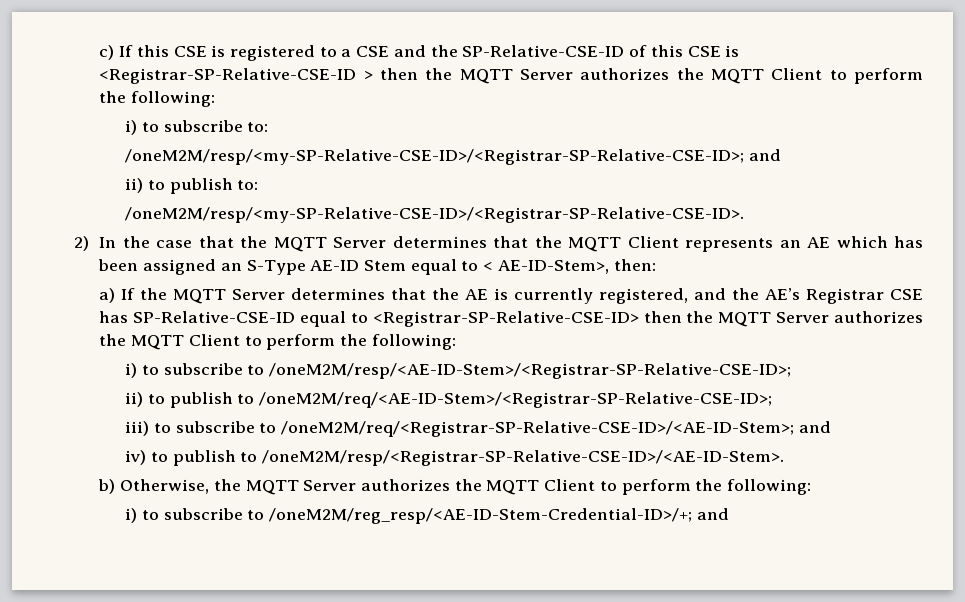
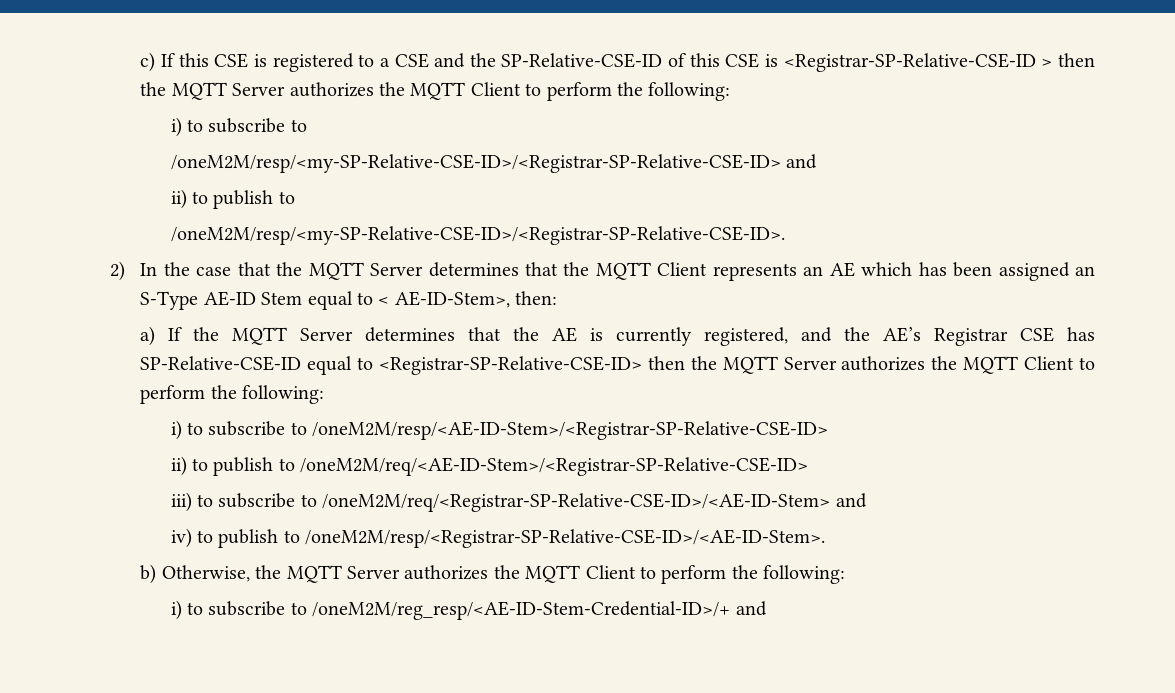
[247,122,269,132] [125,149,745,165] to: // /oneM2M/resp/<my-SP-Relative-CSE-ID>/<Registrar-SP-Relative-CSE-ID>; -> [290,119,307,132] [170,154,781,173] to // /oneM2M/resp/<my-SP-Relative-CSE-ID>/<Registrar-SP-Relative-CSE-ID>
[237,180,259,190] to: -> [278,191,295,204] to
[268,363,791,379] [125,392,772,408] /oneM2M/resp/<AE-ID-Stem>/<Registrar-SP-Relative-CSE-ID>; // ii) to publish to /oneM2M/req/<AE-ID-Stem>/<Registrar-SP-Relative-CSE-ID>; -> [312,421,829,440] [170,456,809,476] /oneM2M/resp/<AE-ID-Stem>/<Registrar-SP-Relative-CSE-ID> // ii) to publish to /oneM2M/req/<AE-ID-Stem>/<Registrar-SP-Relative-CSE-ID>
[280,421,794,437] /oneM2M/req/<Registrar-SP-Relative-CSE-ID>/<AE-ID-Stem>; -> [322,493,831,512] /oneM2M/req/<Registrar-SP-Relative-CSE-ID>/<AE-ID-Stem>
[268,508,692,524] /oneM2M/reg_resp/<AE-ID-Stem-Credential-ID>/+; -> [312,601,731,620] /oneM2M/reg_resp/<AE-ID-Stem-Credential-ID>/+

